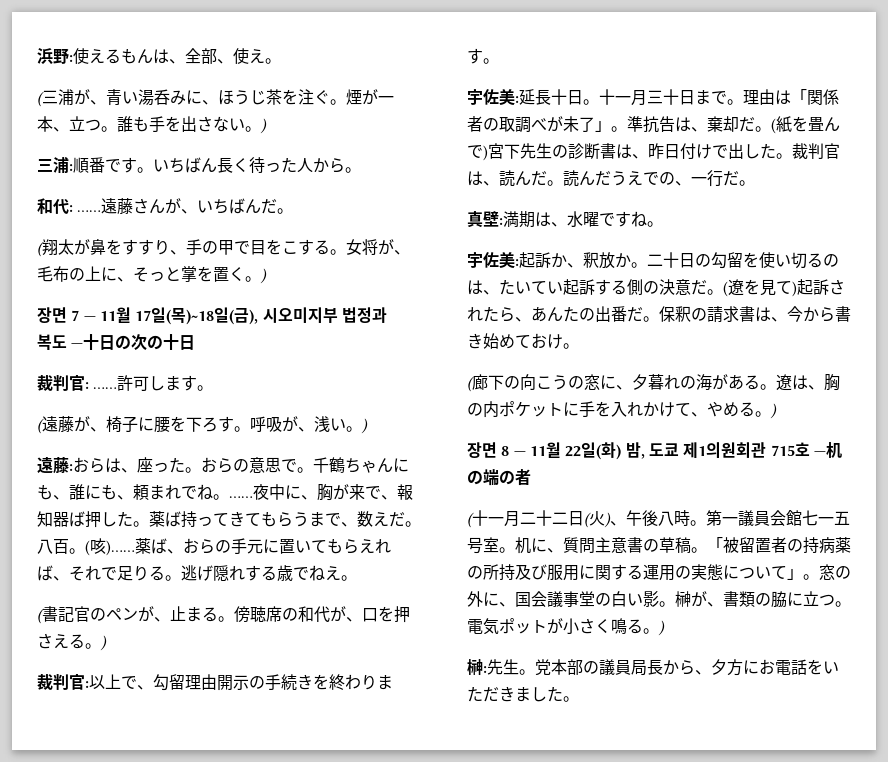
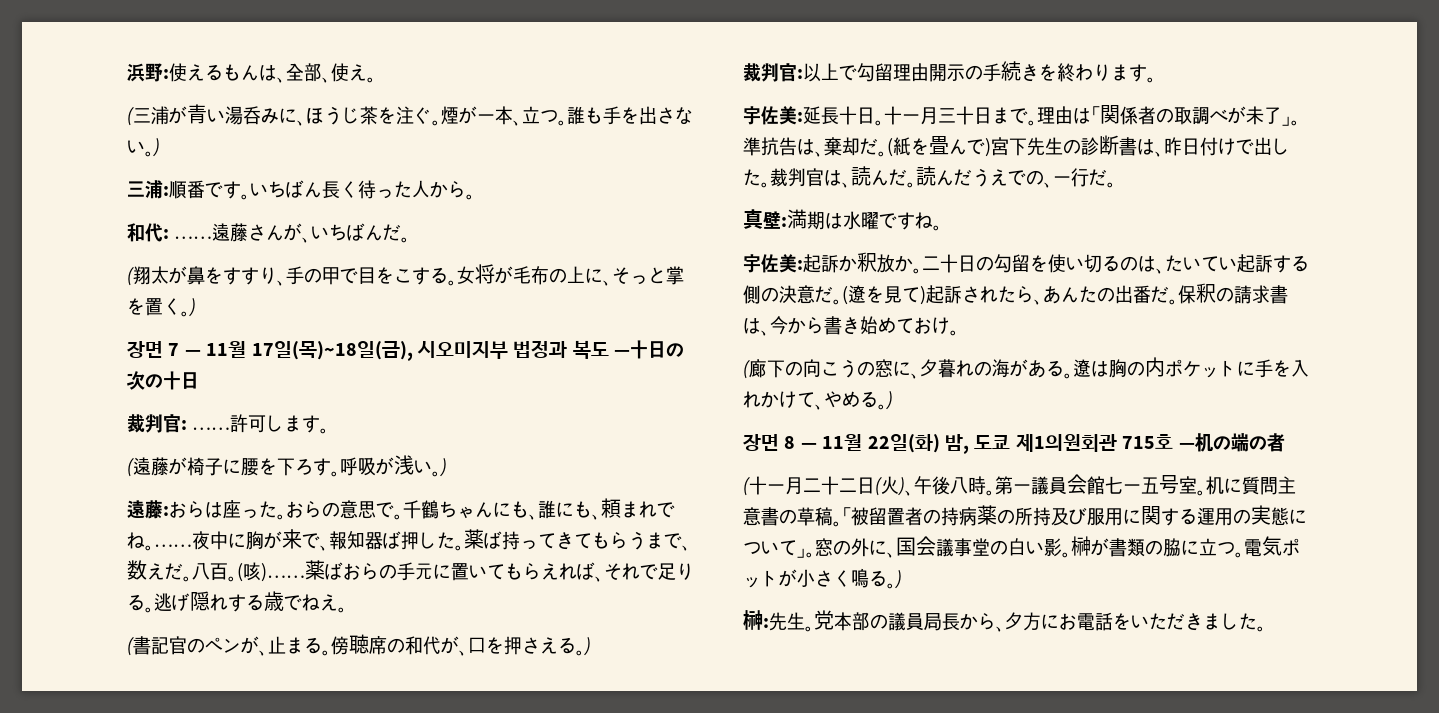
[90,100,106,105] 、 -> (187, 115) none
[394,250,410,255] 、 -> (513, 275) none
[90,427,106,432] 、 -> (187, 466) none
[298,427,314,432] 、 -> (394, 466) none
[121,468,137,473] 、 -> (223, 509) none
[301,495,317,500] 、 -> (246, 540) none
[167,549,183,554] 、 -> (343, 571) none
[137,685,153,690] 、 -> (857, 73) none
[551,222,567,227] 、 -> (843, 220) none
[567,263,583,268] 、 -> (857, 263) none
[808,385,824,390] 、 -> (1109, 368) none
[547,548,563,553] 、 -> (1242, 485) none
[707,602,723,607] 、 -> (1109, 547) none

